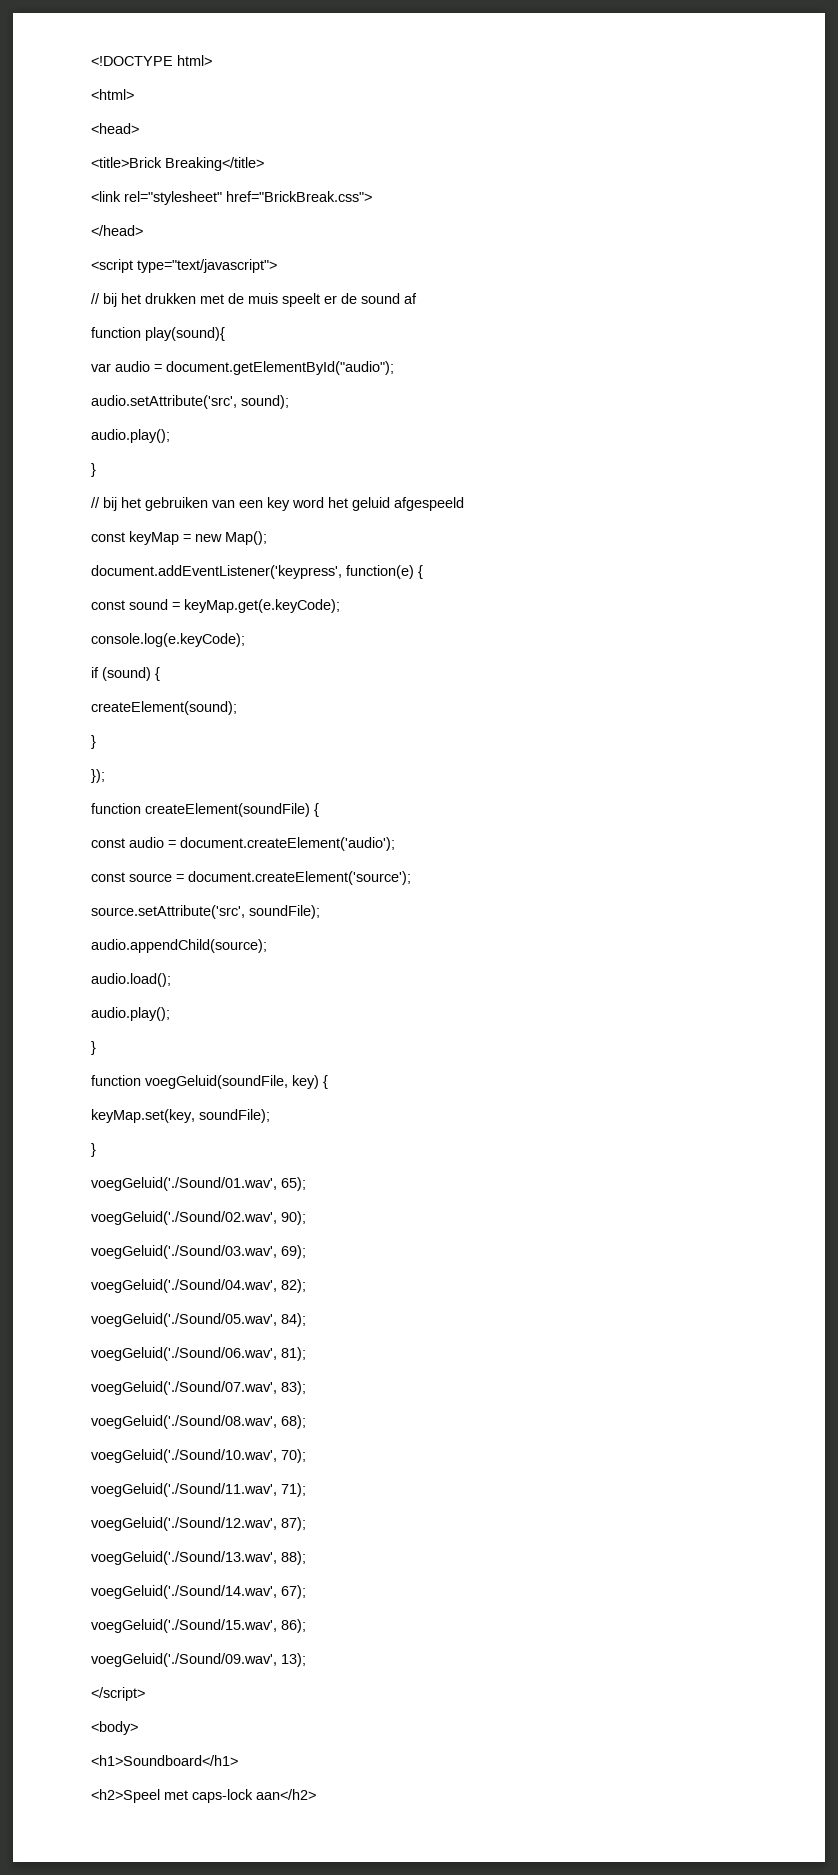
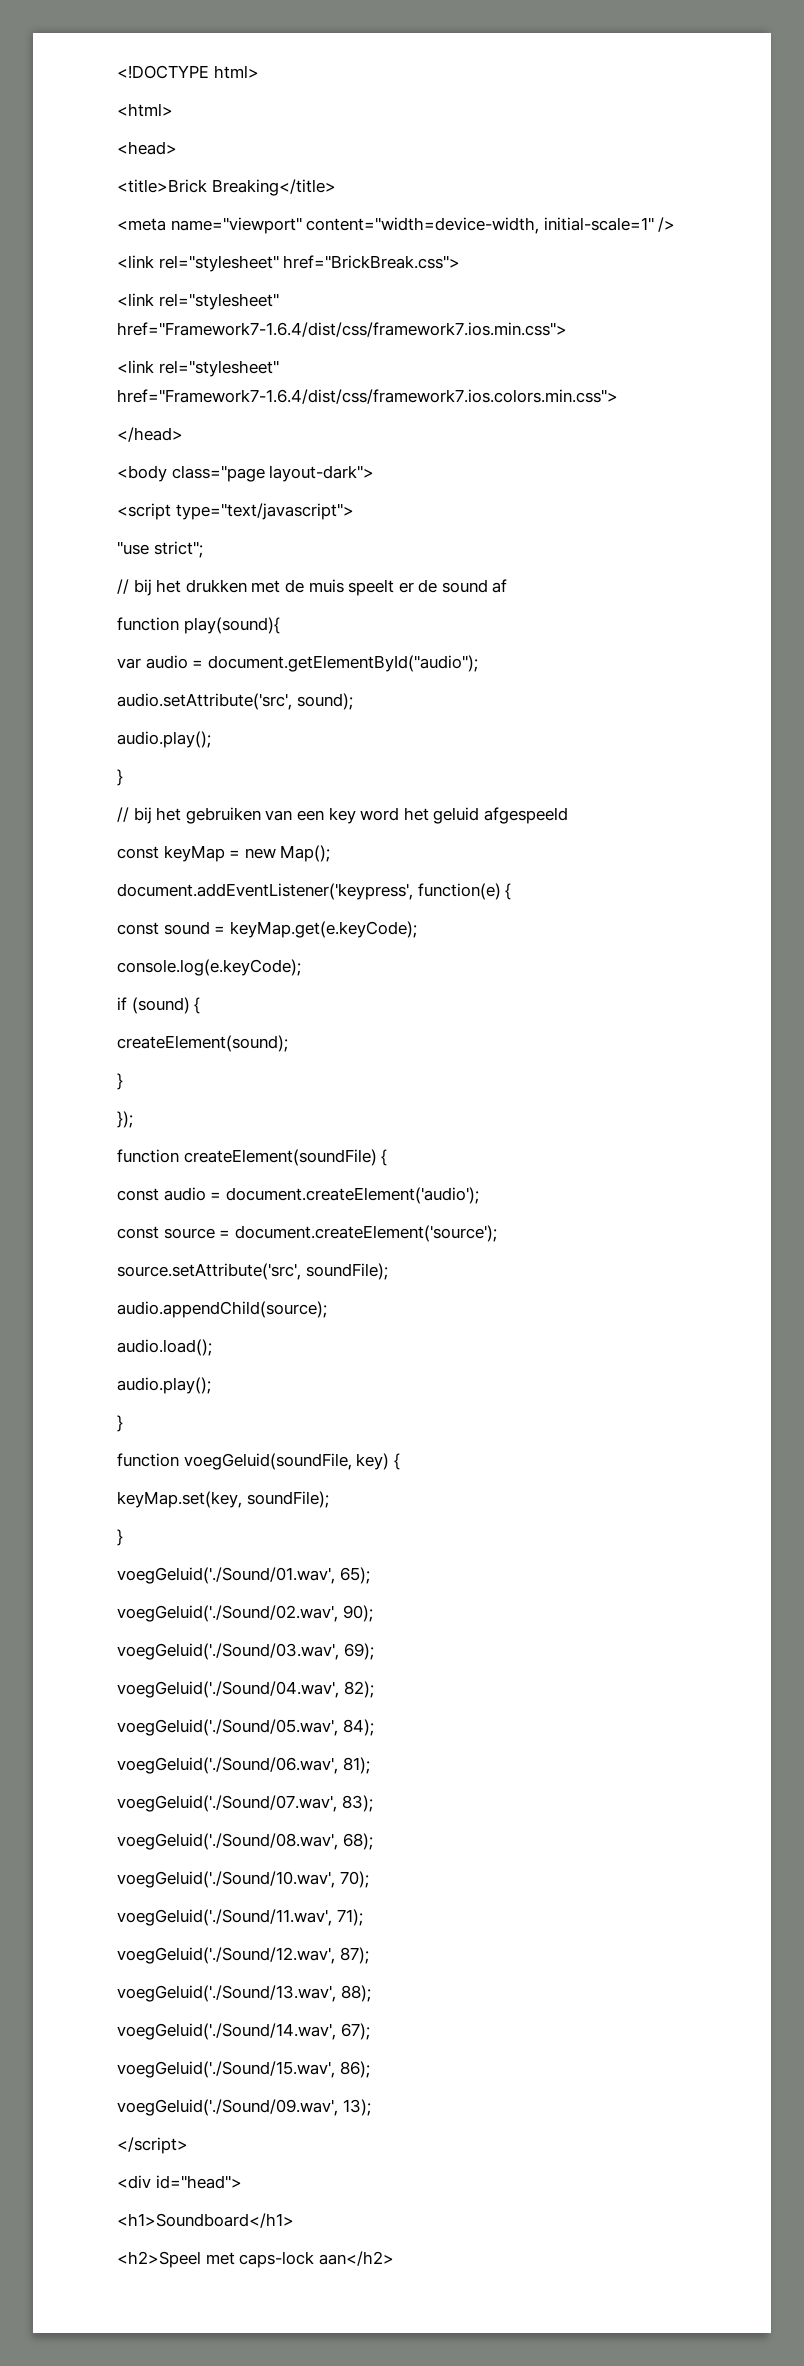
[91,191,372,205] [91,225,143,236] <link rel="stylesheet" href="BrickBreak.css"> // </head> -> [117,217,676,234] [117,255,461,272] [117,293,279,310] [117,322,567,337] [117,360,279,377] [117,389,618,404] [117,427,183,442] [117,465,375,482] <meta name="viewport" content="width=device-width, initial-scale=1" /> // <link rel="stylesheet" href="BrickBreak.css"> // <link rel="stylesheet" href="Framework7-1.6.4/dist/css/framework7.ios.min.css"> // <link rel="stylesheet" href="Framework7-1.6.4/dist/css/framework7.ios.colors.min.css"> // </head> // <body class="page layout-dark">
(277, 266) none -> [117,541,203,558] // "use strict";
[91,1721,138,1735] <body> -> [117,2175,242,2189] <div id="head">

